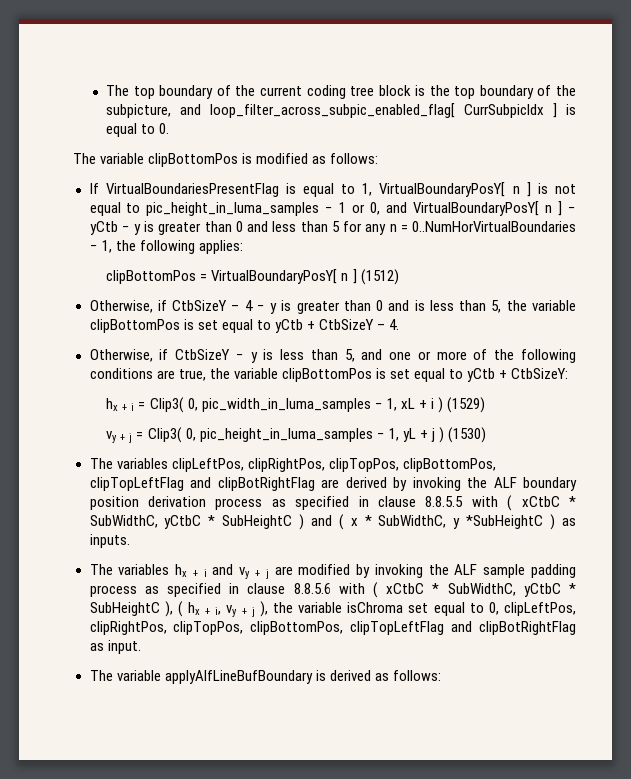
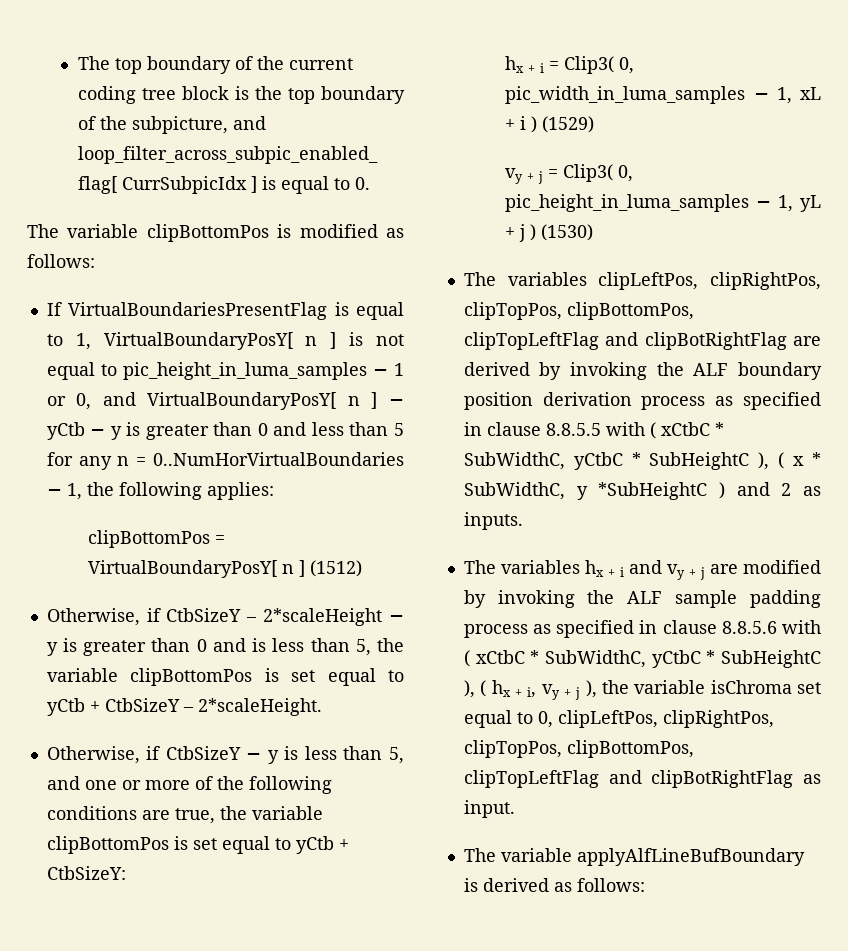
[244,300,253,311] 4 -> [263,608,383,626] 2*scaleHeight
[388,319,399,330] 4. -> [197,698,322,716] 2*scaleHeight.
[299,514,332,530] ) and -> [758,452,770,470] ),
(556, 522) none -> [736,482,792,496] and 2

